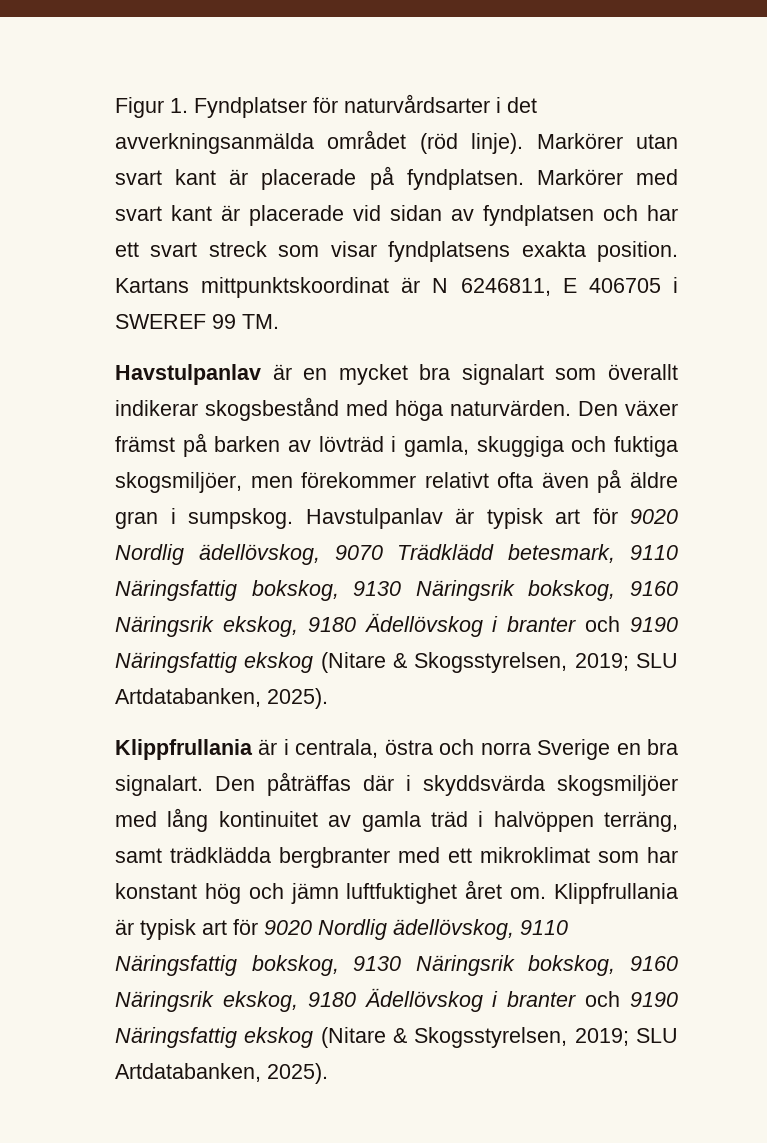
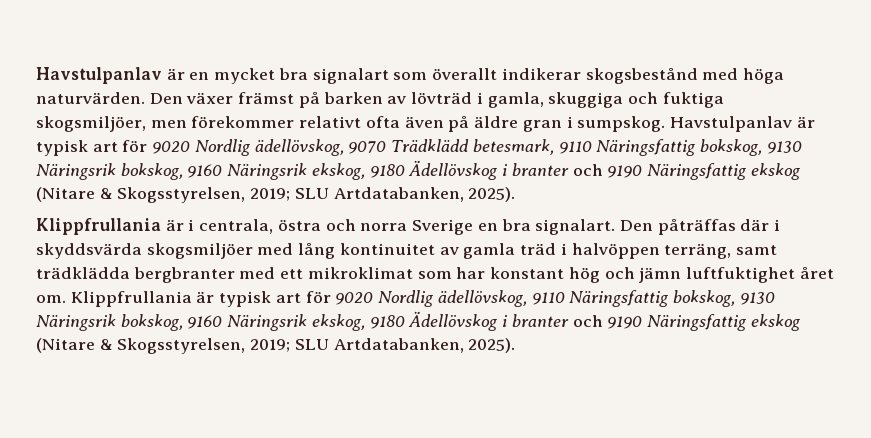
[115,94,537,118] [115,130,678,154] [115,166,678,190] [115,205,678,226] [115,241,678,262] [115,277,678,298] [115,314,279,329] Figur 1. Fyndplatser för naturvårdsarter i det avverkningsanmälda området (röd linje). Markörer utan svart kant är placerade på fyndplatsen. Markörer med svart kant är placerade vid sidan av fyndplatsen och har ett svart streck som visar fyndplatsens exakta position. Kartans mittpunktskoordinat är N 6246811, E 406705 i SWEREF 99 TM. // -> (36, 75) none

